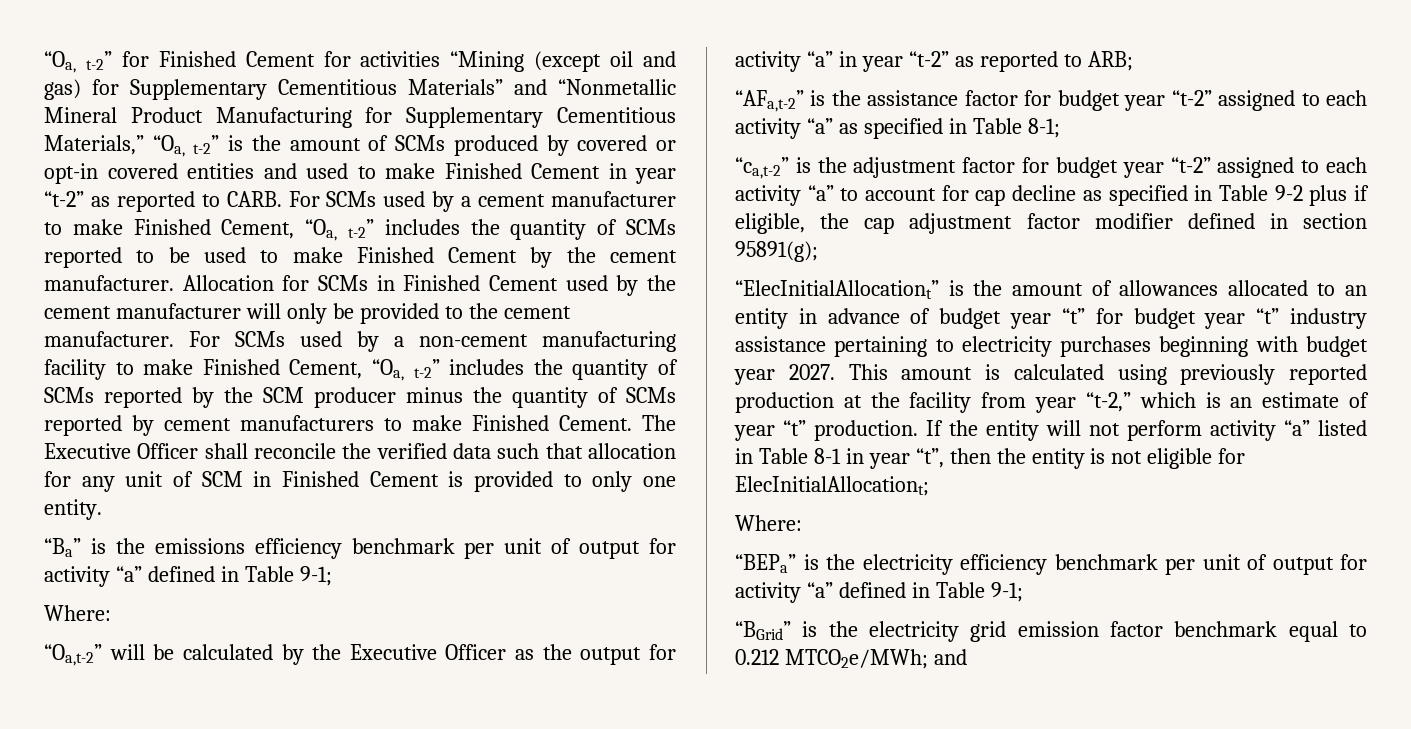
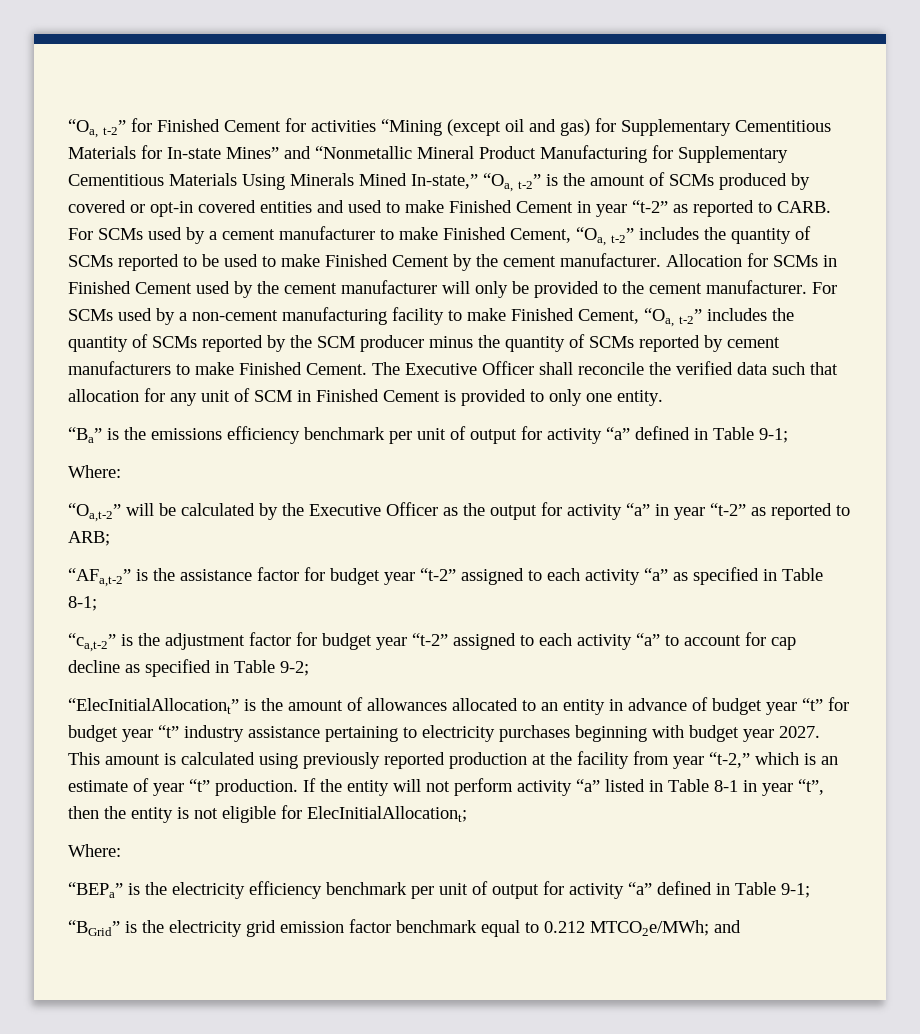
[408,79,503,95] Materials” -> [68,145,279,159] Materials for In-state Mines”
[44,135,144,155] Materials,” -> [169,173,478,190] Materials Using Minerals Mined In-state,”
[1274,185,1369,206] [735,213,1367,234] [735,241,818,262] 9-2 plus if eligible, the cap adjustment factor modifier defined in section 95891(g); -> [280,661,309,676] 9-2;

